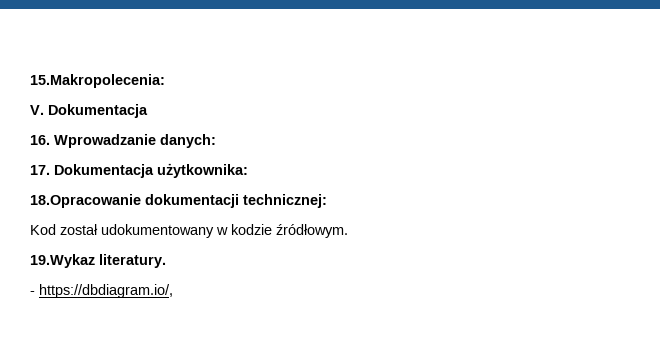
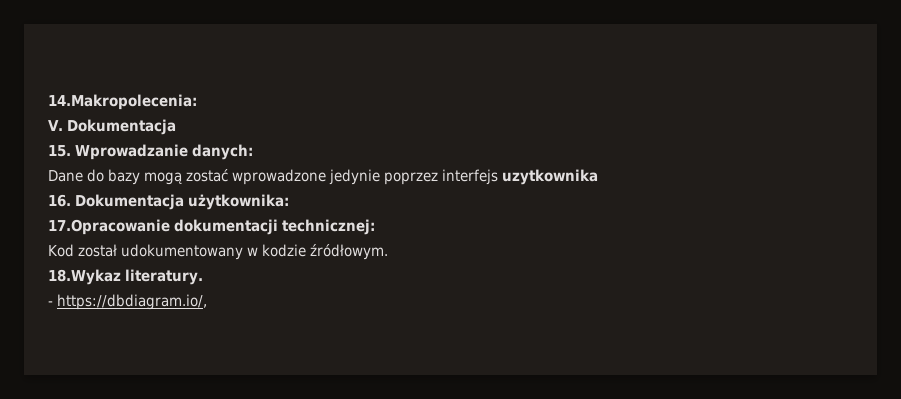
[30,74,165,88] 15.Makropolecenia: -> [48,94,197,110] 14.Makropolecenia:
[30,135,50,145] 16. -> [48,145,71,157] 15.
[30,165,50,175] 17. -> [48,169,599,185] [48,194,71,207] Dane do bazy mogą zostać wprowadzone jedynie poprzez interfejs uzytkownika // 16.
[30,194,141,208] 18.Opracowanie -> [48,219,170,235] 17.Opracowanie
[30,254,95,268] 19.Wykaz -> [48,269,121,285] 18.Wykaz

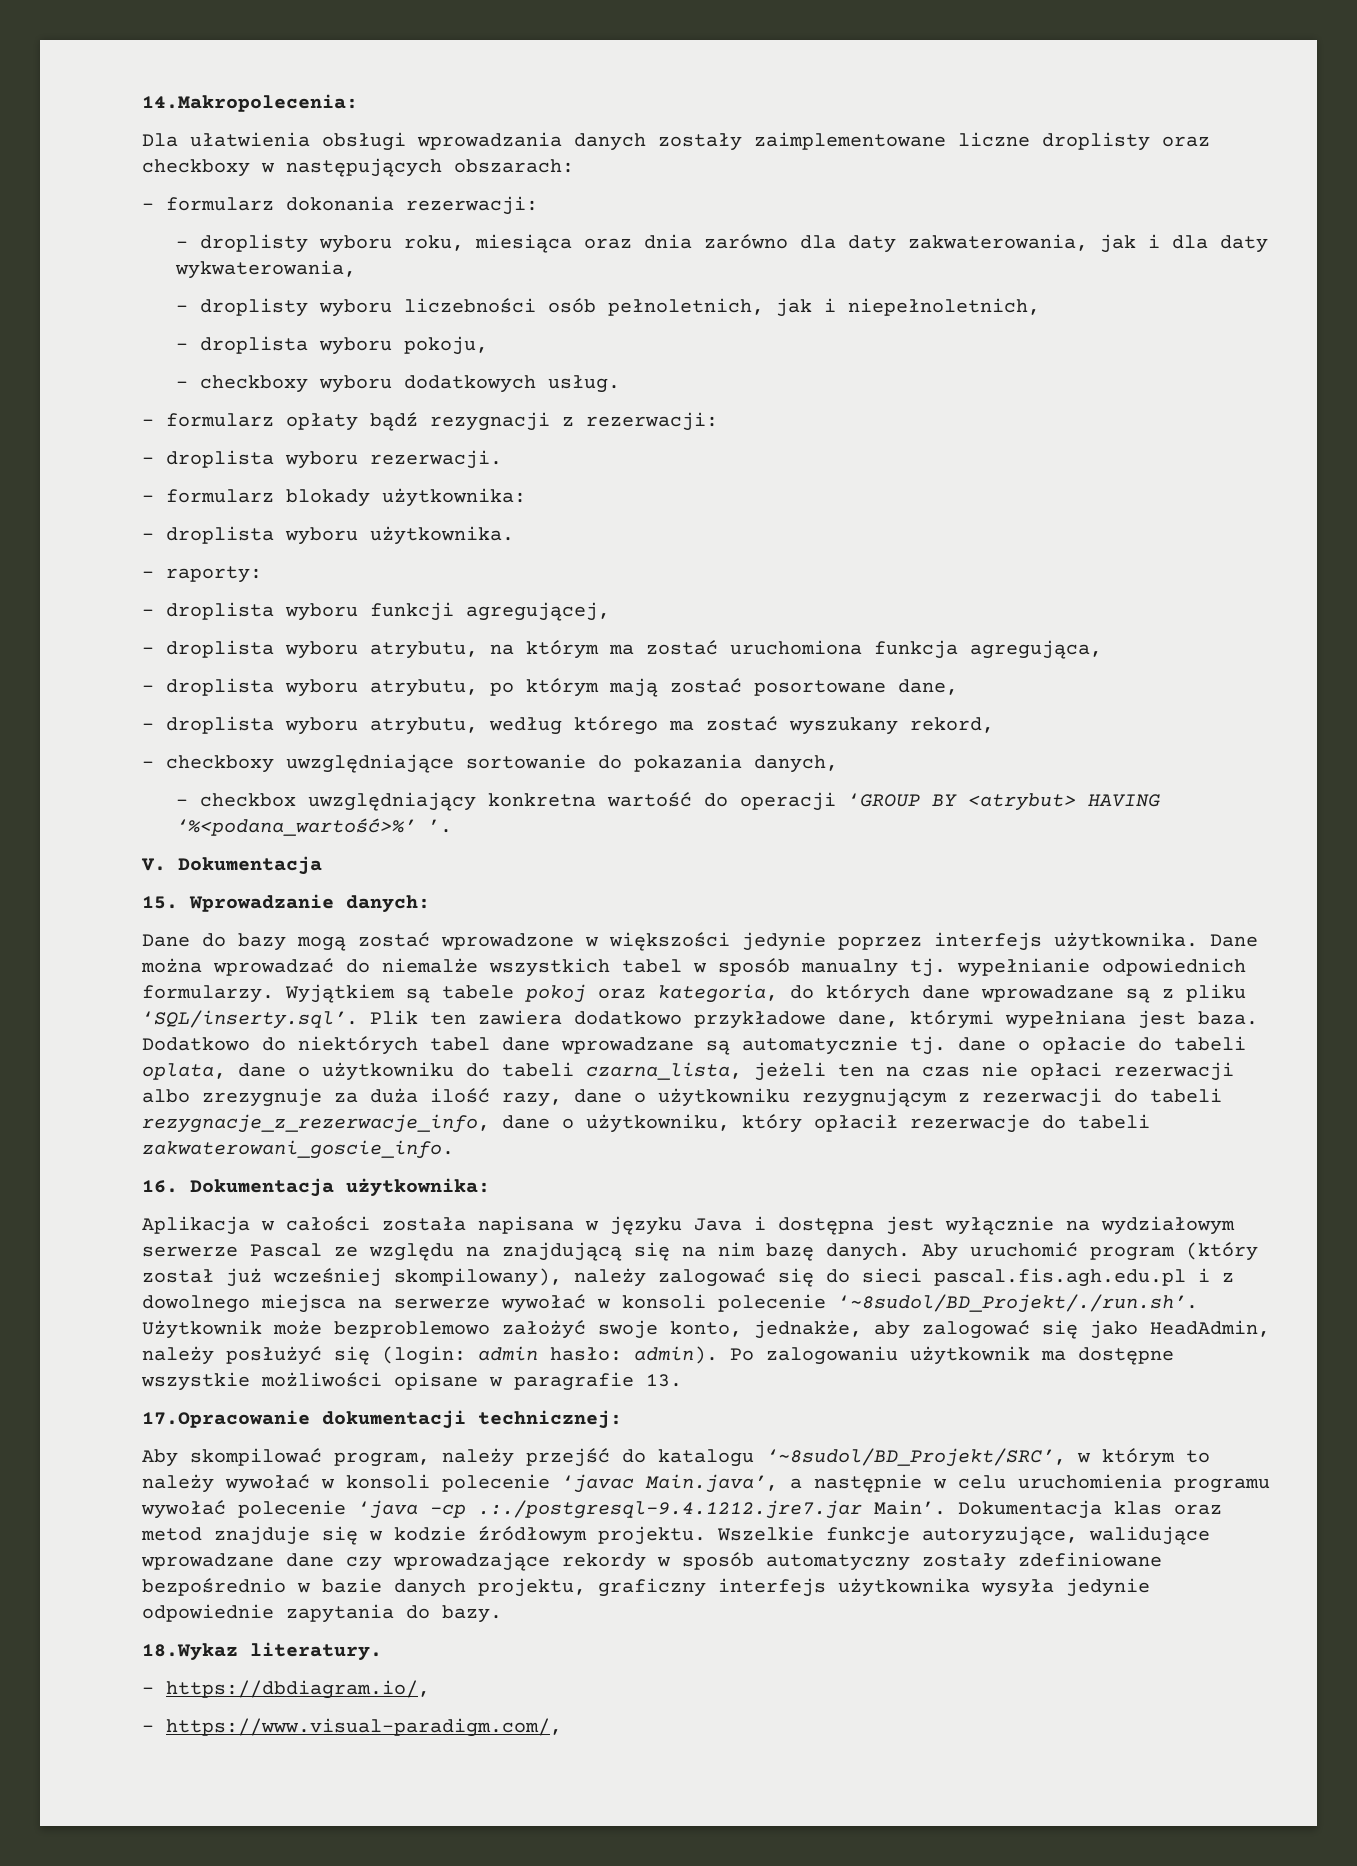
(197, 102) none -> [142,132,1210,151] [142,158,574,177] [142,196,538,215] [175,234,1268,253] [174,260,356,279] [175,298,1040,317] [175,336,488,355] [175,375,620,393] [142,412,718,431] [142,450,502,469] [142,488,526,507] [142,526,514,545] [142,566,262,583] [142,602,610,621] [142,640,1102,659] [142,678,958,697] [142,716,994,735] [142,754,838,773] [175,792,1160,811] [175,818,452,836] // Dla ułatwienia obsługi wprowadzania danych zostały zaimplementowane liczne droplisty oraz checkboxy w następujących obszarach: // - formularz dokonania rezerwacji: // - droplisty wyboru roku, miesiąca oraz dnia zarówno dla daty zakwaterowania, jak i dla daty wykwaterowania, // - droplisty wyboru liczebności osób pełnoletnich, jak i niepełnoletnich, // - droplista wyboru pokoju, // - checkboxy wyboru dodatkowych usług. // - formularz opłaty bądź rezygnacji z rezerwacji: // - droplista wyboru rezerwacji. // - formularz blokady użytkownika: // - droplista wyboru użytkownika. // - raporty: // - droplista wyboru funkcji agregującej, // - droplista wyboru atrybutu, na którym ma zostać uruchomiona funkcja agregująca, // - droplista wyboru atrybutu, po którym mają zostać posortowane dane, // - droplista wyboru atrybutu, według którego ma zostać wyszukany rekord, // - checkboxy uwzględniające sortowanie do pokazania danych, // - checkbox uwzględniający konkretna wartość do operacji ‘GROUP BY <atrybut> HAVING ‘%<podana_wartość>%’ ’.
(327, 177) none -> [585,932,730,951] w większości
[502,169,599,185] [48,194,290,210] [48,219,376,235] [48,244,389,260] uzytkownika // 16. Dokumentacja użytkownika: // 17.Opracowanie dokumentacji technicznej: // Kod został udokumentowany w kodzie źródłowym. -> [1054,932,1258,951] [141,958,1246,977] [142,984,1246,1003] [142,1010,1258,1029] [142,1036,1246,1055] [142,1062,1234,1081] [142,1088,1222,1107] [142,1114,1150,1133] [142,1140,454,1159] [142,1178,490,1197] [142,1216,1235,1235] [142,1242,1258,1261] [142,1268,1234,1287] [142,1294,1198,1313] [142,1320,1270,1339] [142,1346,1174,1365] [141,1372,682,1391] [142,1410,622,1429] [142,1448,1210,1467] [142,1474,1270,1493] [141,1500,1222,1519] [141,1526,1210,1545] [141,1552,1162,1571] [142,1578,1150,1597] [142,1604,502,1623] użytkownika. Dane można wprowadzać do niemalże wszystkich tabel w sposób manualny tj. wypełnianie odpowiednich formularzy. Wyjątkiem są tabele pokoj oraz kategoria, do których dane wprowadzane są z pliku ‘SQL/inserty.sql’. Plik ten zawiera dodatkowo przykładowe dane, którymi wypełniana jest baza. Dodatkowo do niektórych tabel dane wprowadzane są automatycznie tj. dane o opłacie do tabeli oplata, dane o użytkowniku do tabeli czarna_lista, jeżeli ten na czas nie opłaci rezerwacji albo zrezygnuje za duża ilość razy, dane o użytkowniku rezygnującym z rezerwacji do tabeli rezygnacje_z_rezerwacje_info, dane o użytkowniku, który opłacił rezerwacje do tabeli zakwaterowani_goscie_info. // 16. Dokumentacja użytkownika: // Aplikacja w całości została napisana w języku Java i dostępna jest wyłącznie na wydziałowym serwerze Pascal ze względu na znajdującą się na nim bazę danych. Aby uruchomić program (który został już wcześniej skompilowany), należy zalogować się do sieci pascal.fis.agh.edu.pl i z dowolnego miejsca na serwerze wywołać w konsoli polecenie ‘~8sudol/BD_Projekt/./run.sh’. Użytkownik może bezproblemowo założyć swoje konto, jednakże, aby zalogować się jako HeadAdmin, należy posłużyć się (login: admin hasło: admin). Po zalogowaniu użytkownik ma dostępne wszystkie możliwości opisane w paragrafie 13. // 17.Opracowanie dokumentacji technicznej: // Aby skompilować program, należy przejść do katalogu ‘~8sudol/BD_Projekt/SRC’, w którym to należy wywołać w konsoli polecenie ‘javac Main.java’, a następnie w celu uruchomienia programu wywołać polecenie ‘java -cp .:./postgresql-9.4.1212.jre7.jar Main’. Dokumentacja klas oraz metod znajduje się w kodzie źródłowym projektu. Wszelkie funkcje autoryzujące, walidujące wprowadzane dane czy wprowadzające rekordy w sposób automatyczny zostały zdefiniowane bezpośrednio w bazie danych projektu, graficzny interfejs użytkownika wysyła jedynie odpowiednie zapytania do bazy.
(208, 302) none -> [142,1718,562,1737] // - https://www.visual-paradigm.com/,

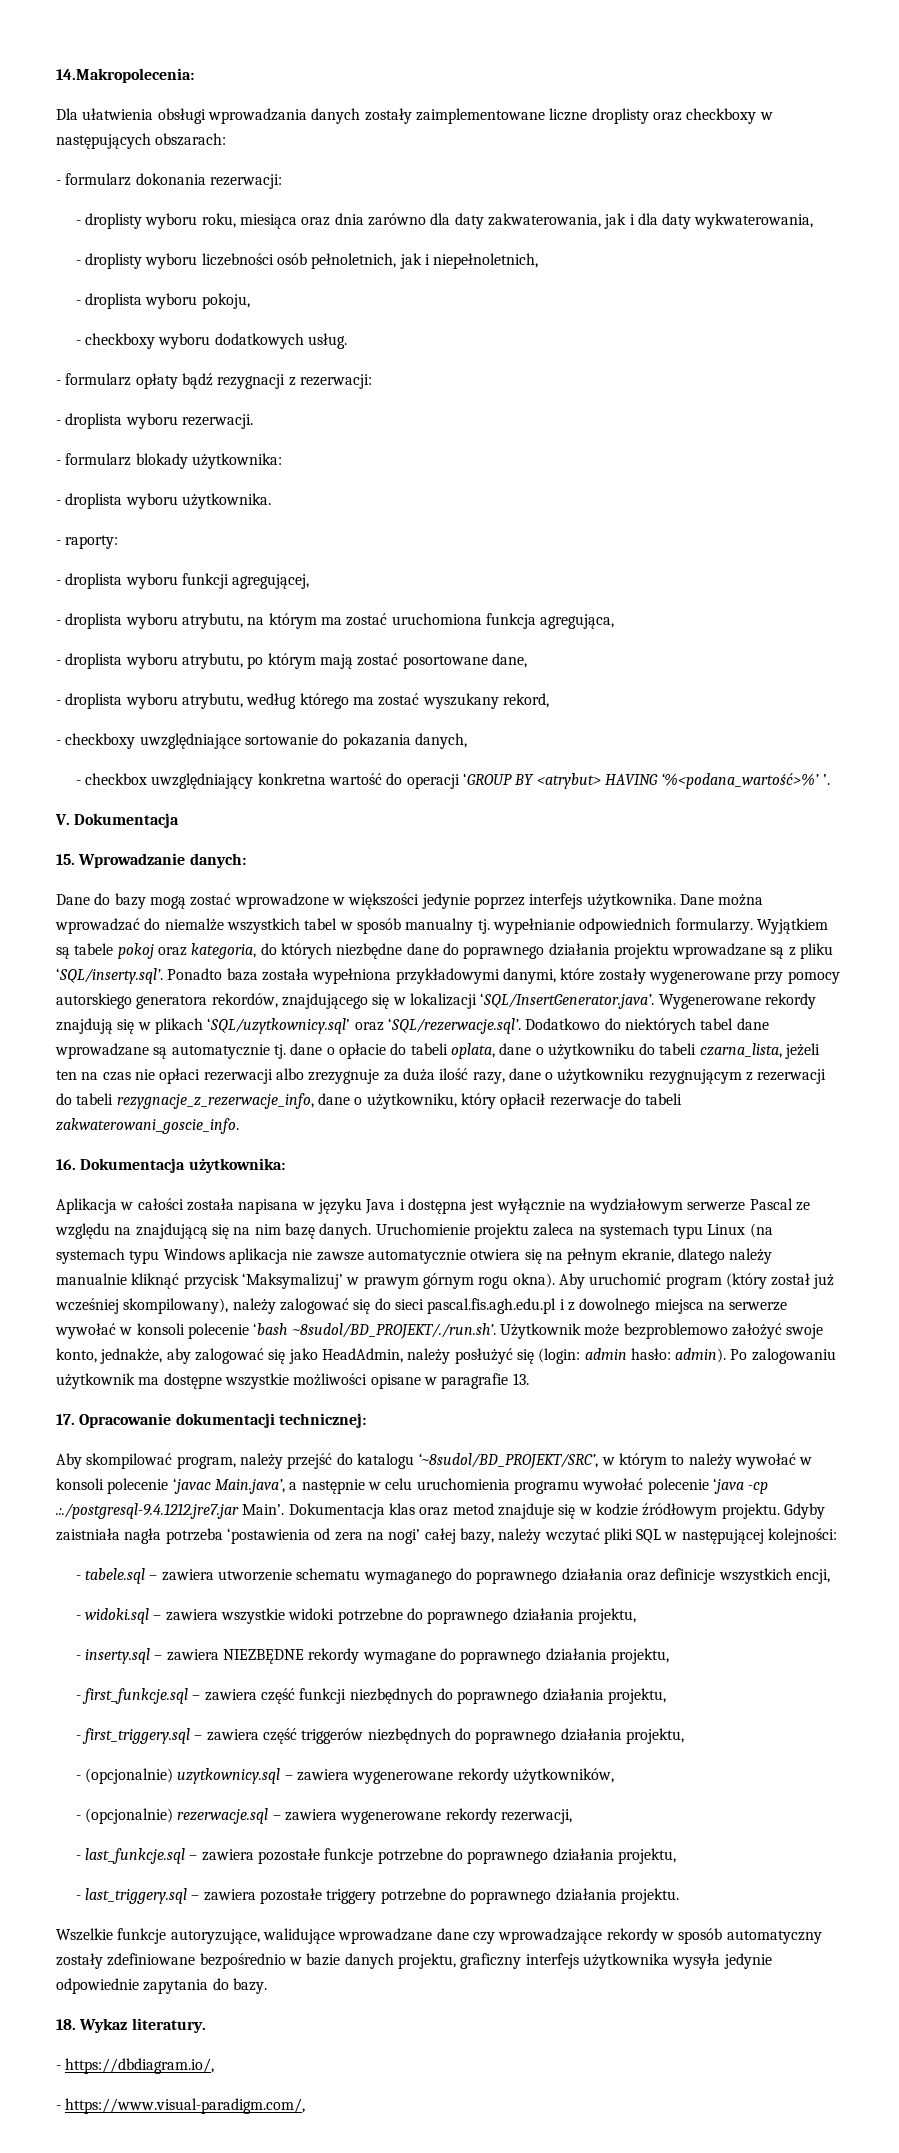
[922,985,970,999] dane -> [336,943,669,959] niezbędne dane do poprawnego działania projektu
[370,1010,1258,1029] Plik ten zawiera dodatkowo przykładowe dane, którymi wypełniana jest baza. -> [167,968,840,984] [56,993,816,1009] [56,1018,521,1034] Ponadto baza została wypełniona przykładowymi danymi, które zostały wygenerowane przy pomocy autorskiego generatora rekordów, znajdującego się w lokalizacji ‘SQL/InsertGenerator.java’. Wygenerowane rekordy znajdują się w plikach ‘SQL/uzytkownicy.sql’ oraz ‘SQL/rezerwacje.sql’.
(910, 1252) none -> [375,1223,773,1239] [56,1248,773,1264] [56,1273,555,1289] Uruchomienie projektu zaleca na systemach typu Linux (na systemach typu Windows aplikacja nie zawsze automatycznie otwiera się na pełnym ekranie, dlatego należy manualnie kliknąć przycisk ‘Maksymalizuj’ w prawym górnym rogu okna).
[838,1294,1198,1313] ‘~8sudol/BD_Projekt/./run.sh’. -> [253,1323,496,1339] ‘bash ~8sudol/BD_PROJEKT/./run.sh’.
[142,1410,310,1428] 17.Opracowanie -> [56,1413,172,1428] 17. Opracowanie
[766,1448,1066,1467] ‘~8sudol/BD_Projekt/SRC’, -> [418,1453,599,1469] ‘~8sudol/BD_PROJEKT/SRC’,
(706, 1535) none -> [783,1503,825,1519] [56,1528,838,1544] [75,1568,830,1584] [75,1608,636,1624] [75,1648,669,1664] [75,1688,666,1704] [75,1728,684,1744] [75,1768,614,1784] [75,1808,572,1824] [75,1848,676,1864] [75,1888,679,1904] Gdyby zaistniała nagła potrzeba ‘postawienia od zera na nogi’ całej bazy, należy wczytać pliki SQL w następującej kolejności: // - tabele.sql – zawiera utworzenie schematu wymaganego do poprawnego działania oraz definicje wszystkich encji, // - widoki.sql – zawiera wszystkie widoki potrzebne do poprawnego działania projektu, // - inserty.sql – zawiera NIEZBĘDNE rekordy wymagane do poprawnego działania projektu, // - first_funkcje.sql – zawiera część funkcji niezbędnych do poprawnego działania projektu, // - first_triggery.sql – zawiera część triggerów niezbędnych do poprawnego działania projektu, // - (opcjonalnie) uzytkownicy.sql – zawiera wygenerowane rekordy użytkowników, // - (opcjonalnie) rezerwacje.sql – zawiera wygenerowane rekordy rezerwacji, // - last_funkcje.sql – zawiera pozostałe funkcje potrzebne do poprawnego działania projektu, // - last_triggery.sql – zawiera pozostałe triggery potrzebne do poprawnego działania projektu. //
[142,1643,238,1661] 18.Wykaz -> [56,2018,128,2033] 18. Wykaz

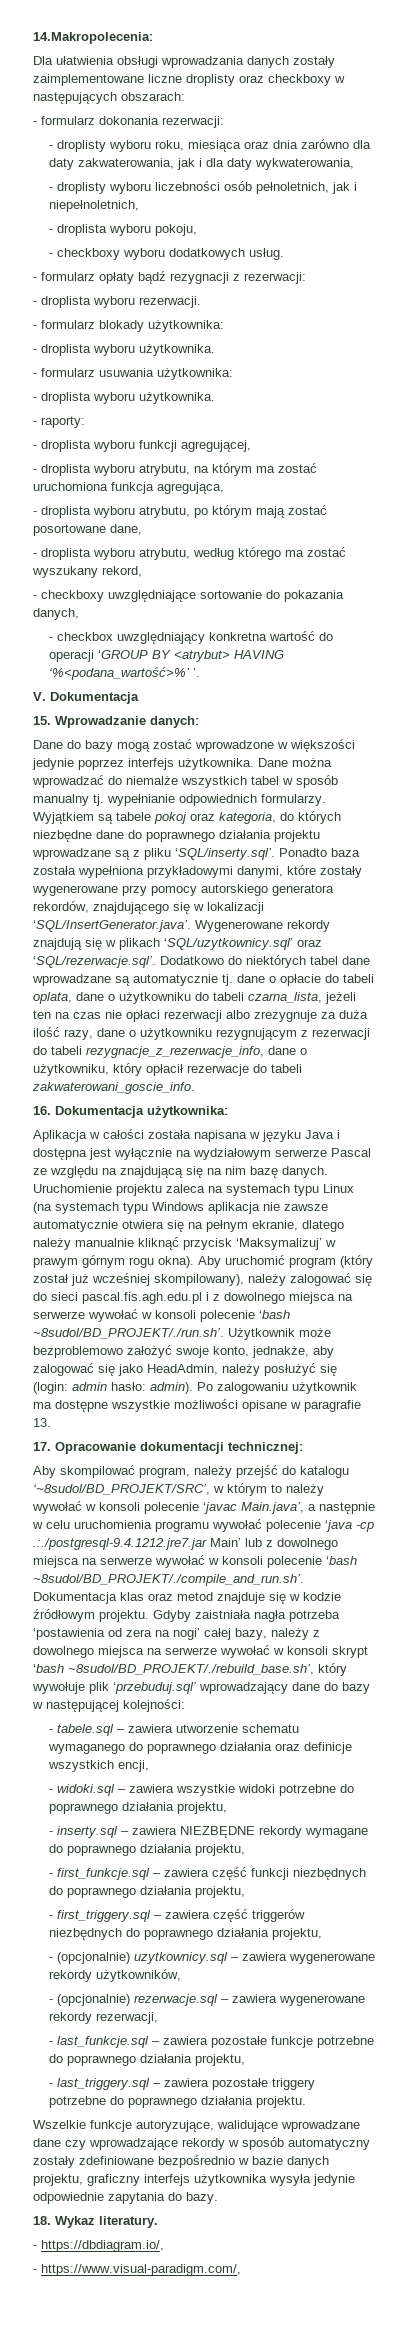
(271, 501) none -> [33,368,233,380] [33,392,215,404] // - formularz usuwania użytkownika: // - droplista wyboru użytkownika.
[242,1504,285,1515] Main’. -> [210,1538,338,1550] [33,1555,357,1568] [33,1574,304,1586] Main’ lub z dowolnego miejsca na serwerze wywołać w konsoli polecenie ‘bash ~8sudol/BD_PROJEKT/./compile_and_run.sh’.
[544,1528,662,1544] wczytać pliki SQL -> [313,1630,320,1637] [33,1645,368,1658] [33,1663,347,1676] [32,1682,370,1694] z dowolnego miejsca na serwerze wywołać w konsoli skrypt ‘bash ~8sudol/BD_PROJEKT/./rebuild_base.sh’, który wywołuje plik ‘przebuduj.sql’ wprowadzający dane do bazy

